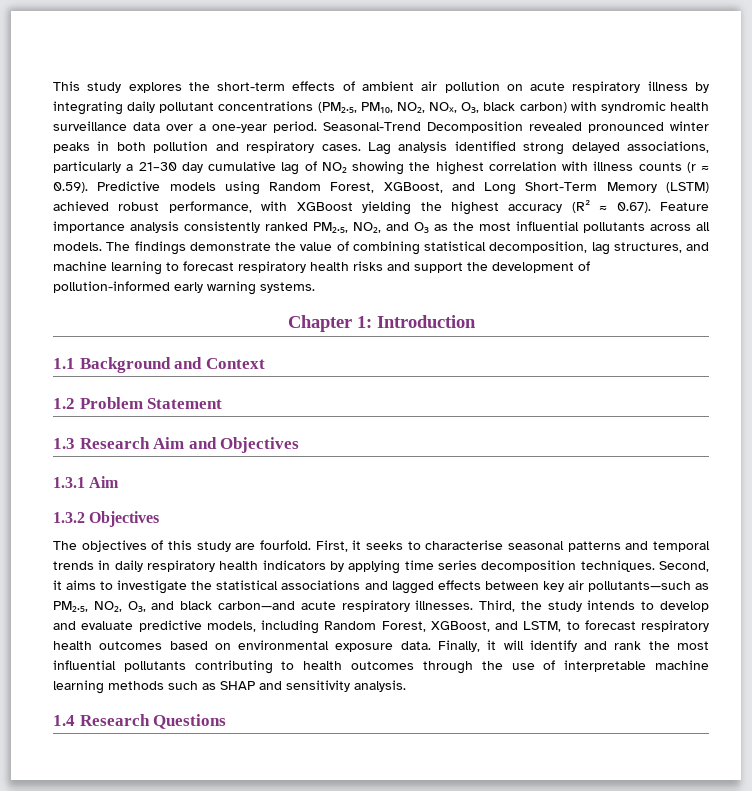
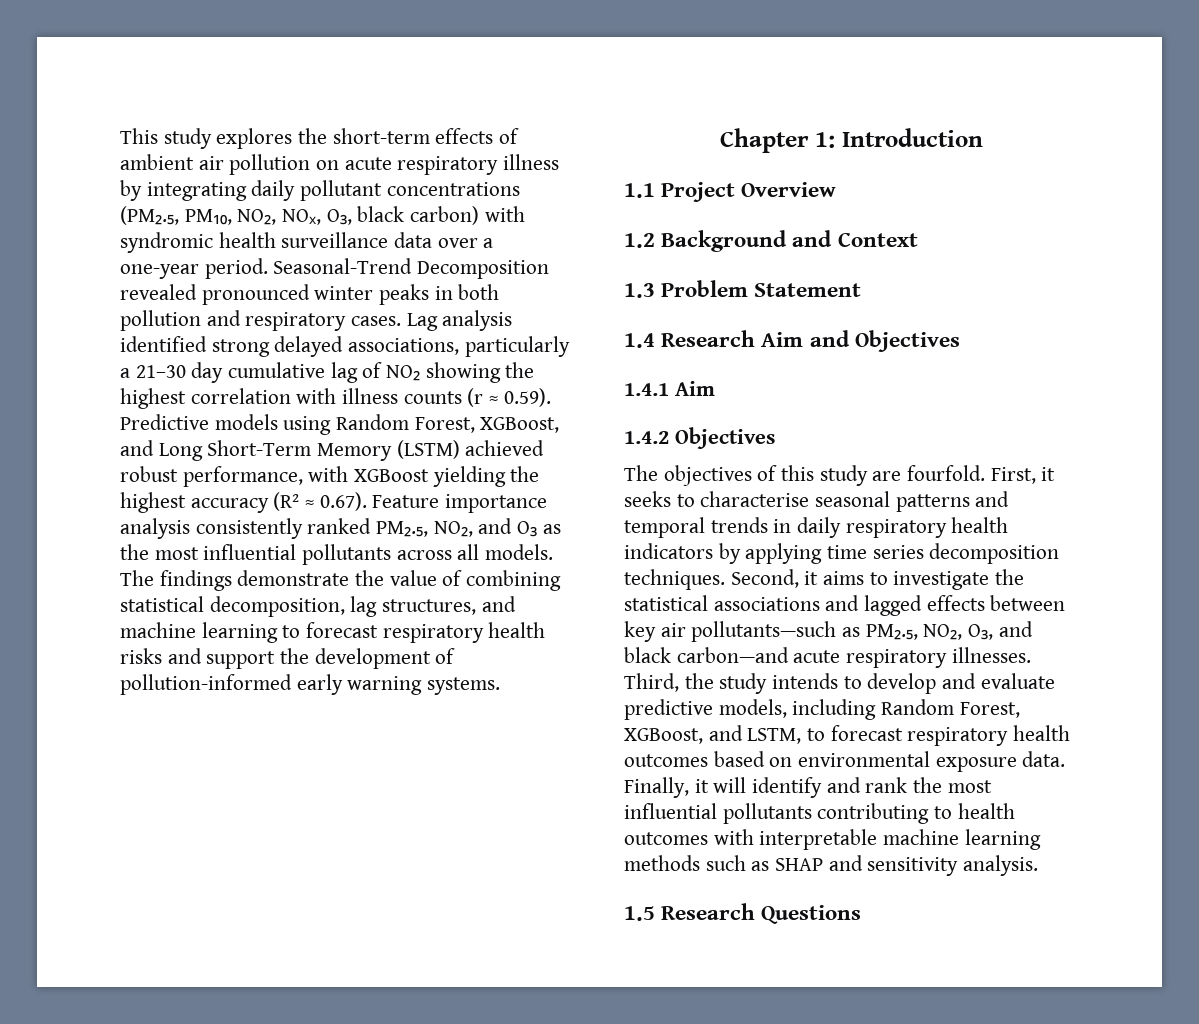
(75, 363) none -> [661,182,837,202] [624,233,655,248] Project Overview // 1.2
[53,398,75,409] 1.2 -> [624,283,655,298] 1.3
[53,438,75,449] 1.3 -> [624,333,655,348] 1.4
[53,477,85,488] 1.3.1 -> [624,383,669,396] 1.4.1
[53,512,85,523] 1.3.2 -> [624,431,669,444] 1.4.2
[422,660,556,674] through the use of -> [713,829,754,845] with
[53,715,75,726] 1.4 -> [624,906,655,921] 1.5

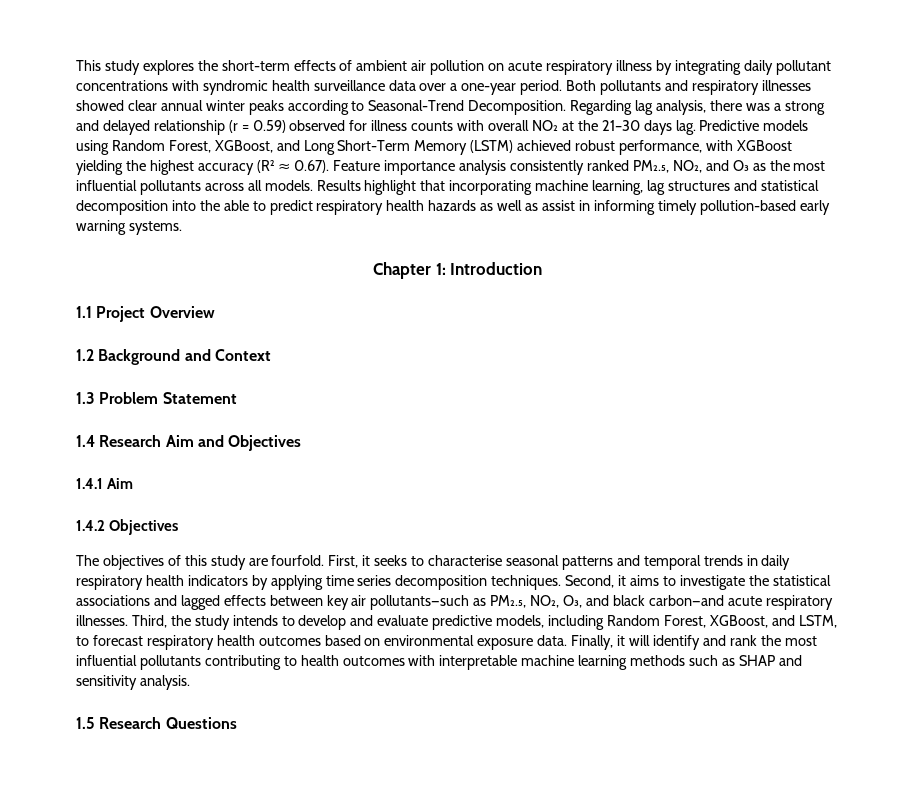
[120,206,480,225] (PM₂.₅, PM₁₀, NO₂, NOₓ, O₃, black carbon) -> (168, 85) none
[273,258,550,279] [120,284,500,305] [120,310,513,331] [120,336,570,357] [120,362,535,383] [120,388,551,409] Seasonal-Trend Decomposition revealed pronounced winter peaks in both pollution and respiratory cases. Lag analysis identified strong delayed associations, particularly a 21–30 day cumulative lag of NO₂ showing the highest correlation with illness counts (r ≈ 0.59). -> [566,80,811,95] [76,100,825,115] [76,120,696,135] Both pollutants and respiratory illnesses showed clear annual winter peaks according to Seasonal-Trend Decomposition. Regarding lag analysis, there was a strong and delayed relationship (r = 0.59) observed for illness counts with overall NO₂ at the 21–30 days lag.
[120,570,562,591] [120,596,516,617] [120,622,546,643] [120,648,456,669] [120,674,292,695] The findings demonstrate the value of combining statistical decomposition, lag structures, and machine learning to forecast respiratory health risks and support the development of pollution-informed -> [316,180,819,195] [76,200,796,215] Results highlight that incorporating machine learning, lag structures and statistical decomposition into the able to predict respiratory health hazards as well as assist in informing timely pollution-based

